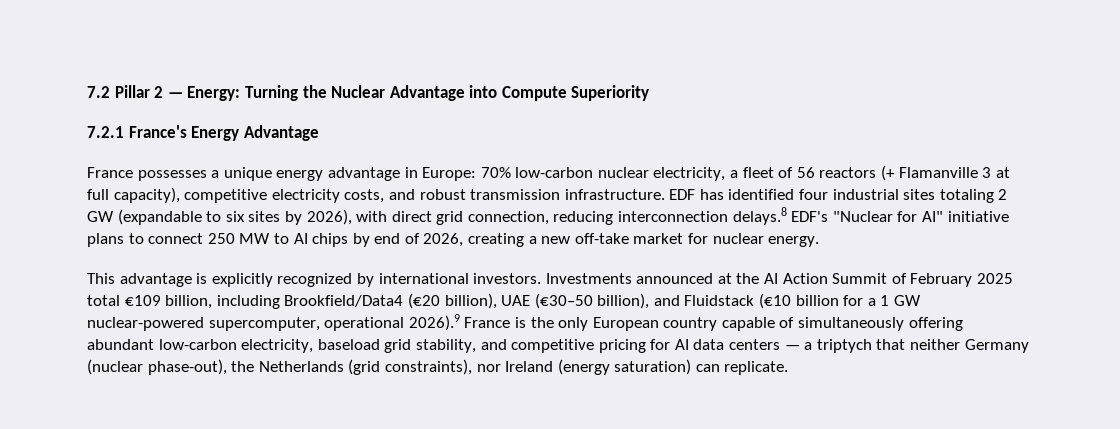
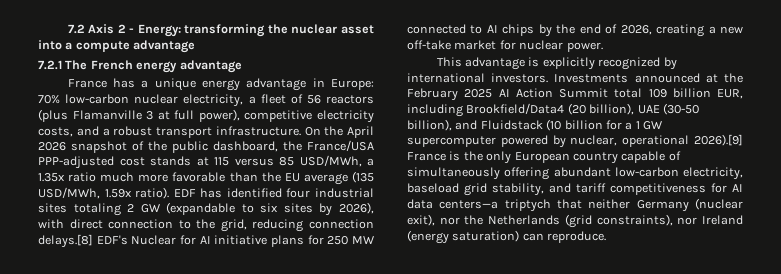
[114,85,650,101] [87,125,319,141] [87,167,207,181] Pillar 2 — Energy: Turning the Nuclear Advantage into Compute Superiority // 7.2.1 France's Energy Advantage // France possesses -> [88,24,374,37] [38,40,196,53] [38,60,242,73] [67,78,136,88] Axis 2 - Energy: transforming the nuclear asset into a compute advantage // 7.2.1 The French energy advantage // France has
[881,165,896,181] (+ -> [38,109,68,122] (plus
[113,187,180,203] capacity), -> [198,109,240,122] power),
[419,189,665,200] robust transmission infrastructure. -> [102,126,374,138] [38,140,374,153] [38,155,374,169] [38,171,374,185] [38,187,170,199] a robust transport infrastructure. On the April 2026 snapshot of the public dashboard, the France/USA PPP-adjusted cost stands at 115 versus 85 USD/MWh, a 1.35x ratio much more favorable than the EU average (135 USD/MWh, 1.59x ratio).
[436,207,1009,225] [87,233,204,247] grid connection, reducing interconnection delays.8 EDF's "Nuclear for AI" initiative plans to connect -> [108,219,374,232] [38,234,324,248] connection to the grid, reducing connection delays.[8] EDF's Nuclear for AI initiative plans for
(271, 238) none -> [407,24,466,34] connected
(370, 240) none -> [556,24,576,34] the
[768,236,820,247] energy. -> [566,42,603,52] power.
(760, 278) none -> [407,88,493,101] February 2025
[891,273,1014,287] [87,295,213,309] of February 2025 total €109 billion, -> [614,88,743,99] total 109 billion EUR,
[407,293,440,309] (€20 -> [567,103,586,115] (20
[534,293,593,309] (€30–50 -> [662,103,699,115] (30-50
[759,293,792,309] (€10 -> [546,119,562,131] (10
[87,314,460,331] nuclear-powered supercomputer, operational 2026).9 -> [407,134,743,148] supercomputer powered by nuclear, operational 2026).[9]
[511,339,646,353] competitive pricing -> [576,183,706,195] tariff competitiveness
[729,339,813,350] centers — a -> [439,200,499,209] centers—a
[147,359,227,375] phase-out), -> [407,214,460,226] exit), nor
[724,361,789,375] replicate. -> [547,231,607,243] reproduce.

